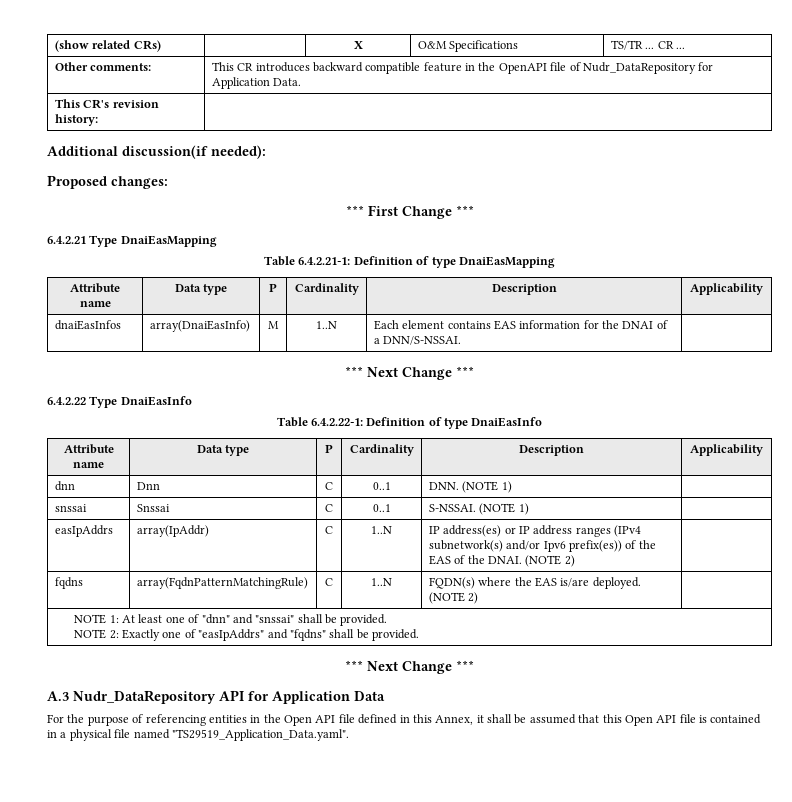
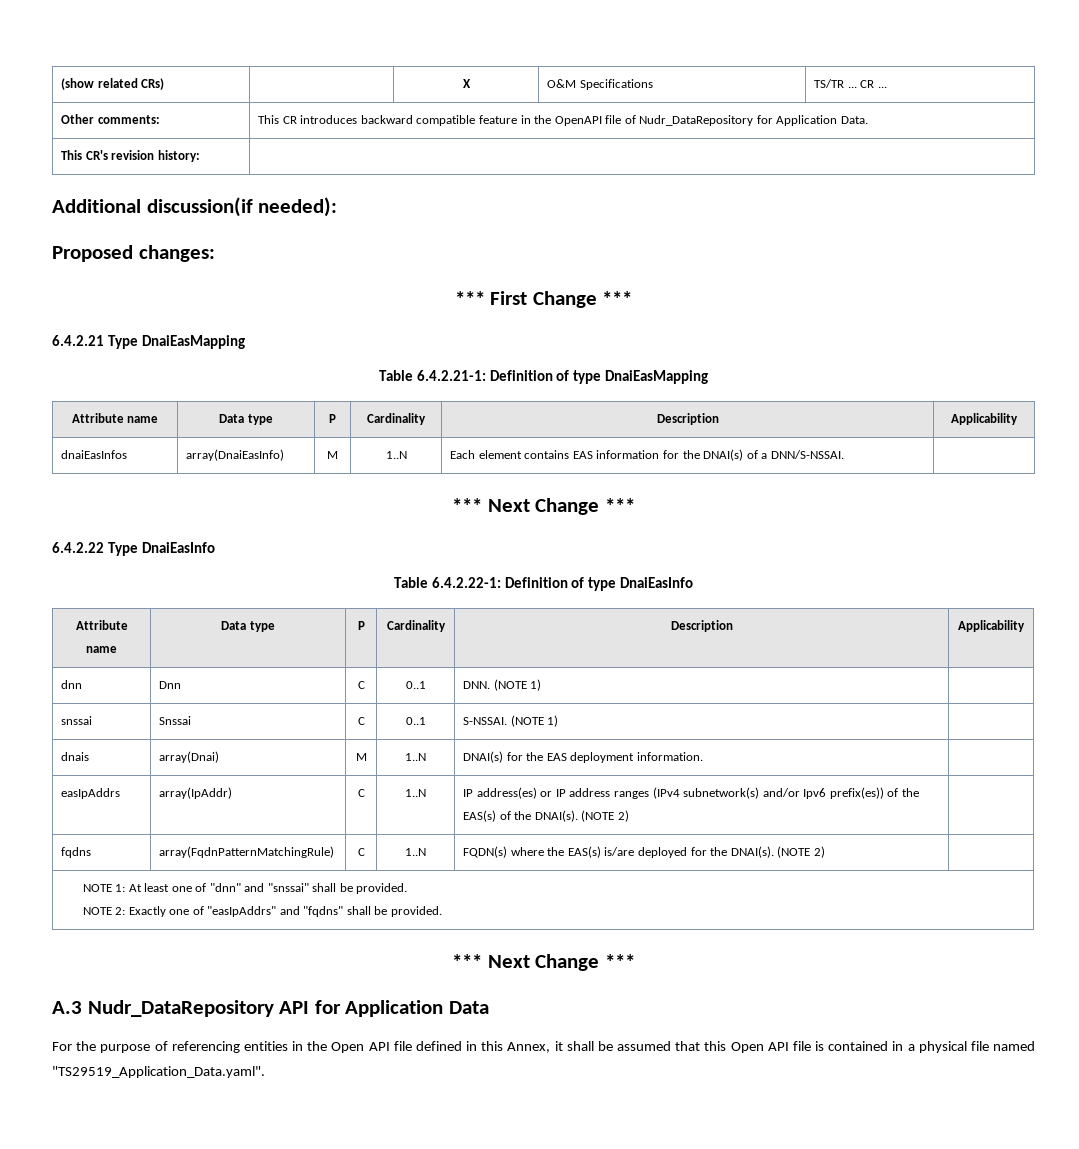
[622,321,654,329] DNAI -> [703,449,744,461] DNAI(s)
(529, 509) none -> [61,752,90,761] [159,751,220,763] [355,753,367,761] [405,753,426,761] [463,751,703,763] // dnais | array(Dnai) | M | 1..N | DNAI(s) for the EAS deployment information. |
[428,555,522,565] EAS of the DNAI. -> [463,810,578,822] EAS(s) of the DNAI(s).
[534,577,641,589] EAS is/are deployed. -> [567,846,774,858] EAS(s) is/are deployed for the DNAI(s).

